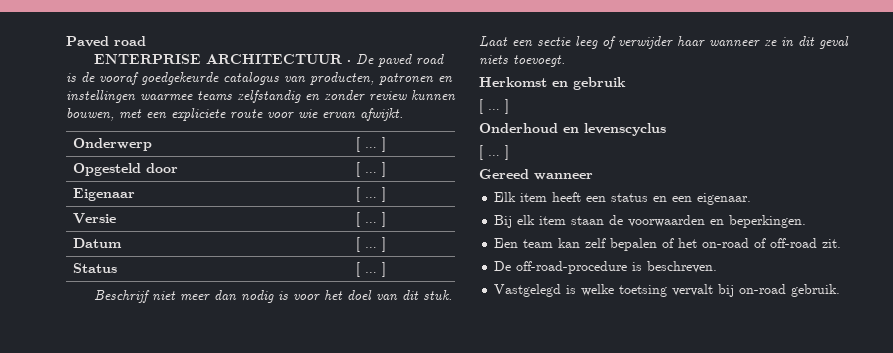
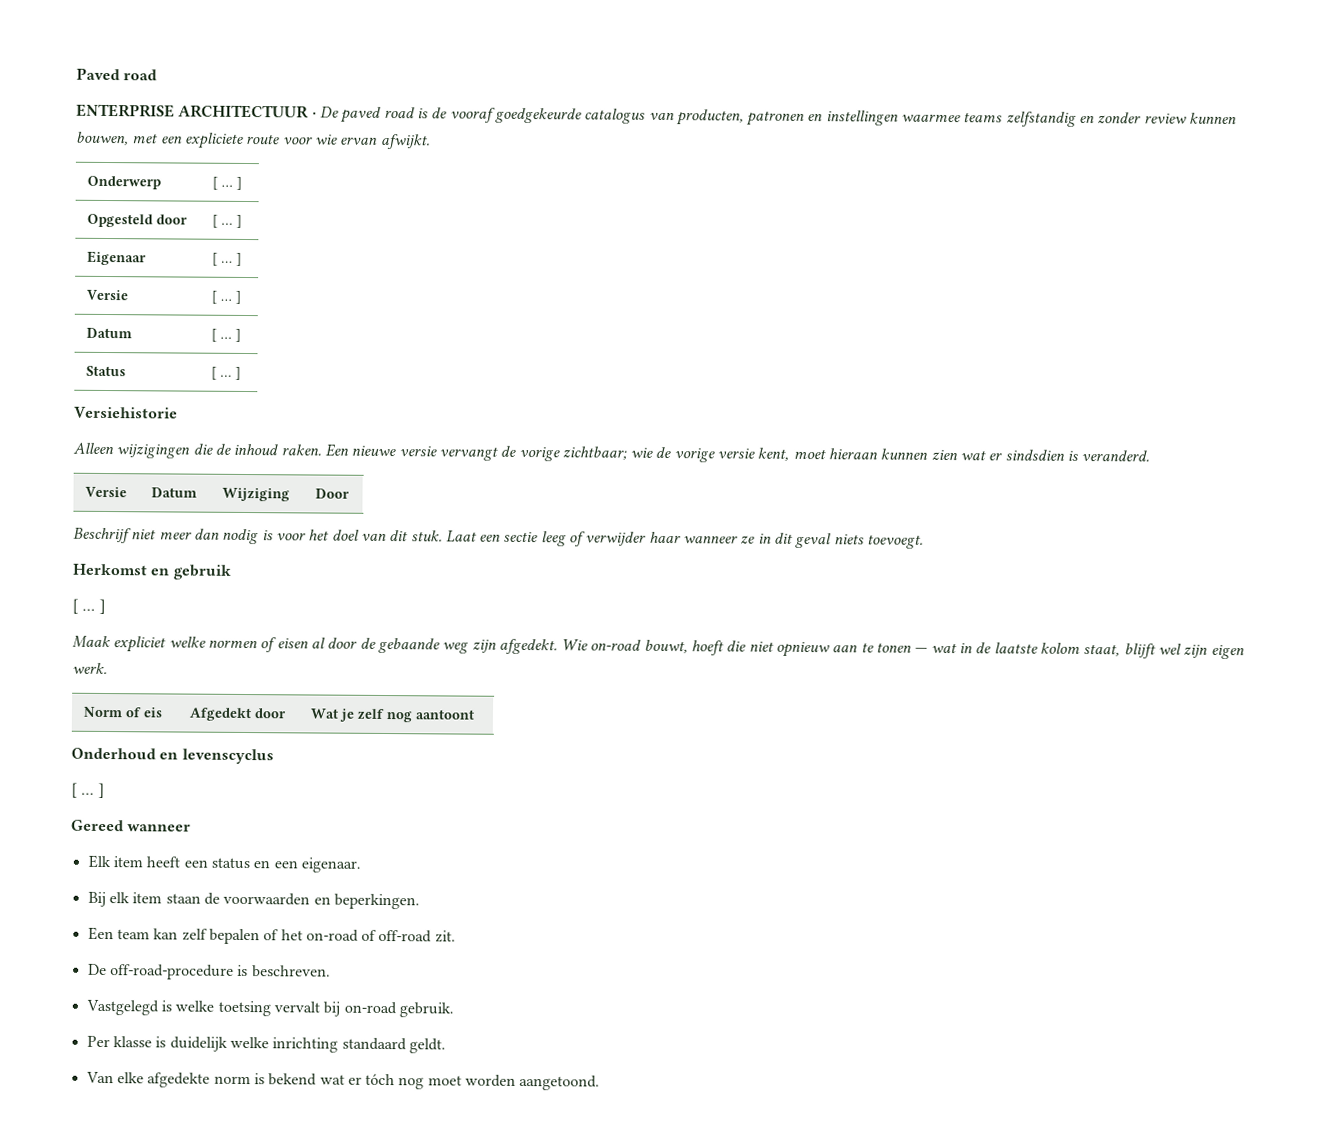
(386, 269) none -> [74,406,178,419] [73,442,1151,463] [85,486,128,498] [151,487,198,498] [222,487,291,502] [315,488,351,499] // Versiehistorie // Alleen wijzigingen die de inhoud raken. Een nieuwe versie vervangt de vorige zichtbaar; wie de vorige versie kent, moet hieraan kunnen zien wat er sindsdien is veranderd. // Versie | Datum | Wijziging | Door
(509, 106) none -> [72,635,1245,660] [72,662,108,675] [83,706,164,718] [189,707,288,722] [310,708,476,723] // Maak expliciet welke normen of eisen al door de gebaande weg zijn afgedekt. Wie on-road bouwt, hoeft die niet opnieuw aan te tonen — wat in de laatste kolom staat, blijft wel zijn eigen werk. // Norm of eis | Afgedekt door | Wat je zelf nog aantoont
(841, 290) none -> [86,1035,446,1054] [85,1071,601,1091] // Per klasse is duidelijk welke inrichting standaard geldt. // Van elke afgedekte norm is bekend wat er tóch nog moet worden aangetoond.

